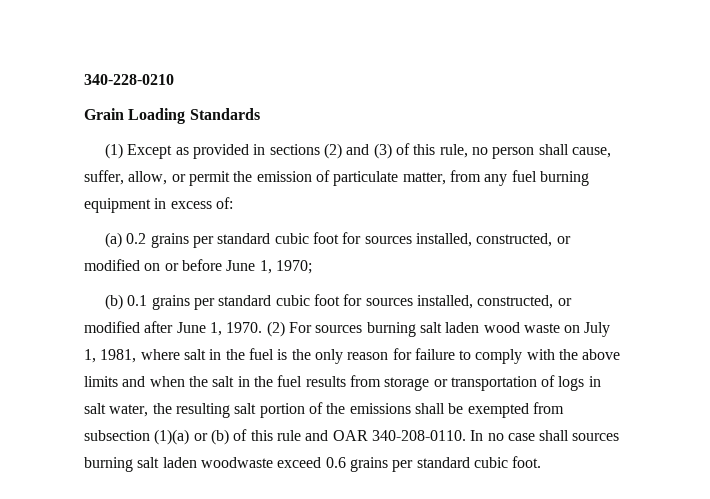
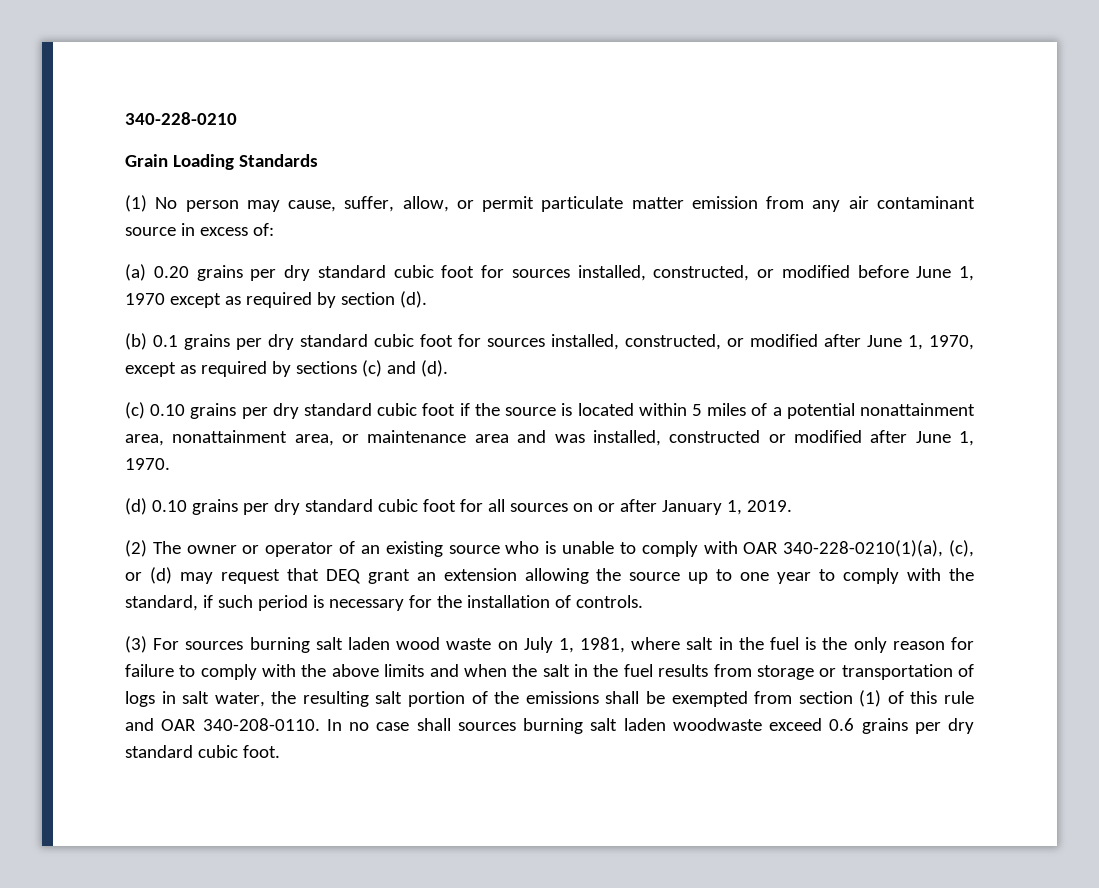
[127,143,569,159] Except as provided in sections (2) and (3) of this rule, no person shall -> [155,197,280,212] No person may
[233,170,589,186] [84,198,151,213] the emission of particulate matter, from any fuel burning equipment -> [541,196,975,212] [125,227,176,236] particulate matter emission from any air contaminant source
[126,232,571,248] [84,259,179,271] 0.2 grains per standard cubic foot for sources installed, constructed, or modified on or -> [153,265,850,281] 0.20 grains per dry standard cubic foot for sources installed, constructed, or modified
[275,260,312,274] 1970; -> [125,291,427,308] 1970 except as required by section (d).
(216, 304) none -> [268,334,294,350] dry
[226,321,285,337] 1970. (2) -> [929,335,974,350] [125,360,448,377] [125,402,976,419] [125,430,975,446] [125,458,170,470] [125,498,792,515] [125,540,975,557] [125,567,974,584] [125,595,643,611] [125,636,147,653] 1970, except as required by sections (c) and (d). // (c) 0.10 grains per dry standard cubic foot if the source is located within 5 miles of a potential nonattainment area, nonattainment area, or maintenance area and was installed, constructed or modified after June 1, 1970. // (d) 0.10 grains per dry standard cubic foot for all sources on or after January 1, 2019. // (2) The owner or operator of an existing source who is unable to comply with OAR 340-228-0210(1)(a), (c), or (d) may request that DEQ grant an extension allowing the source up to one year to comply with the standard, if such period is necessary for the installation of controls. // (3)
[84,429,229,445] subsection (1)(a) or (b) -> [798,690,882,707] section (1)
(414, 466) none -> [948,718,974,734] dry

